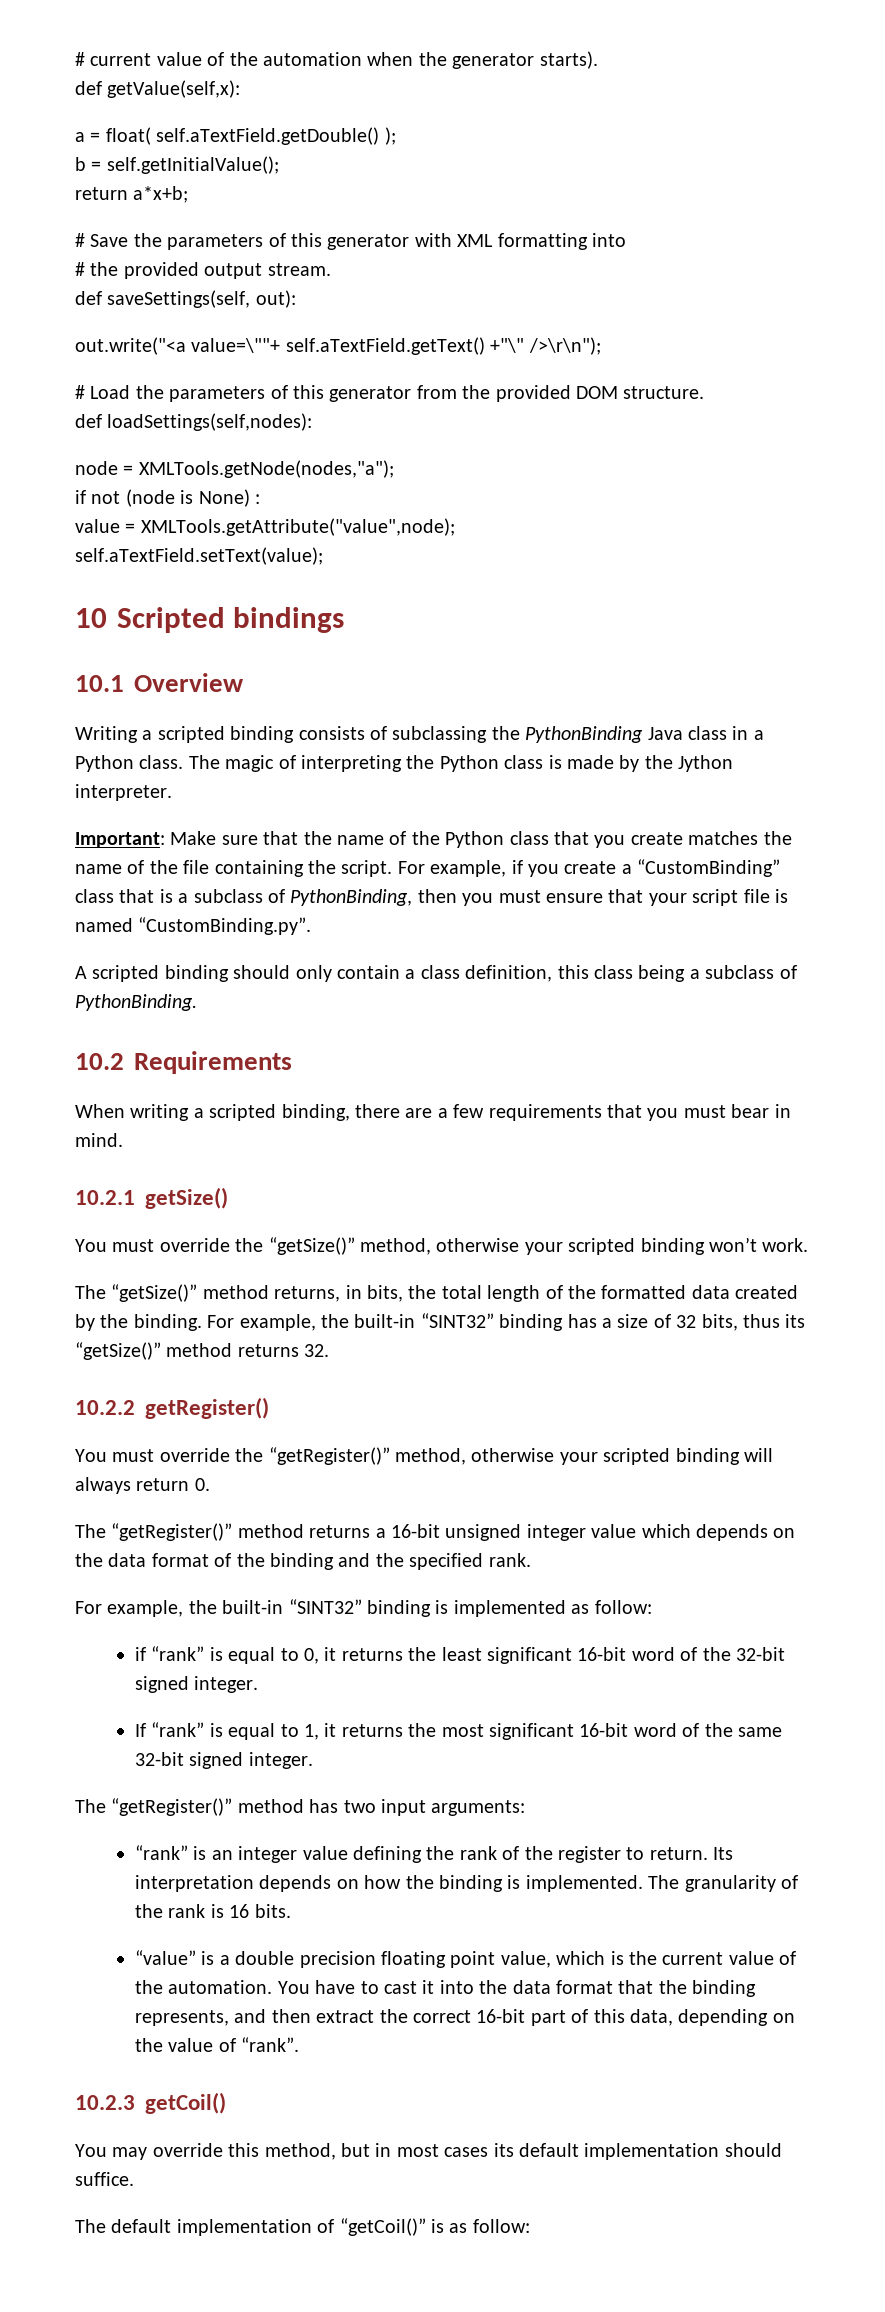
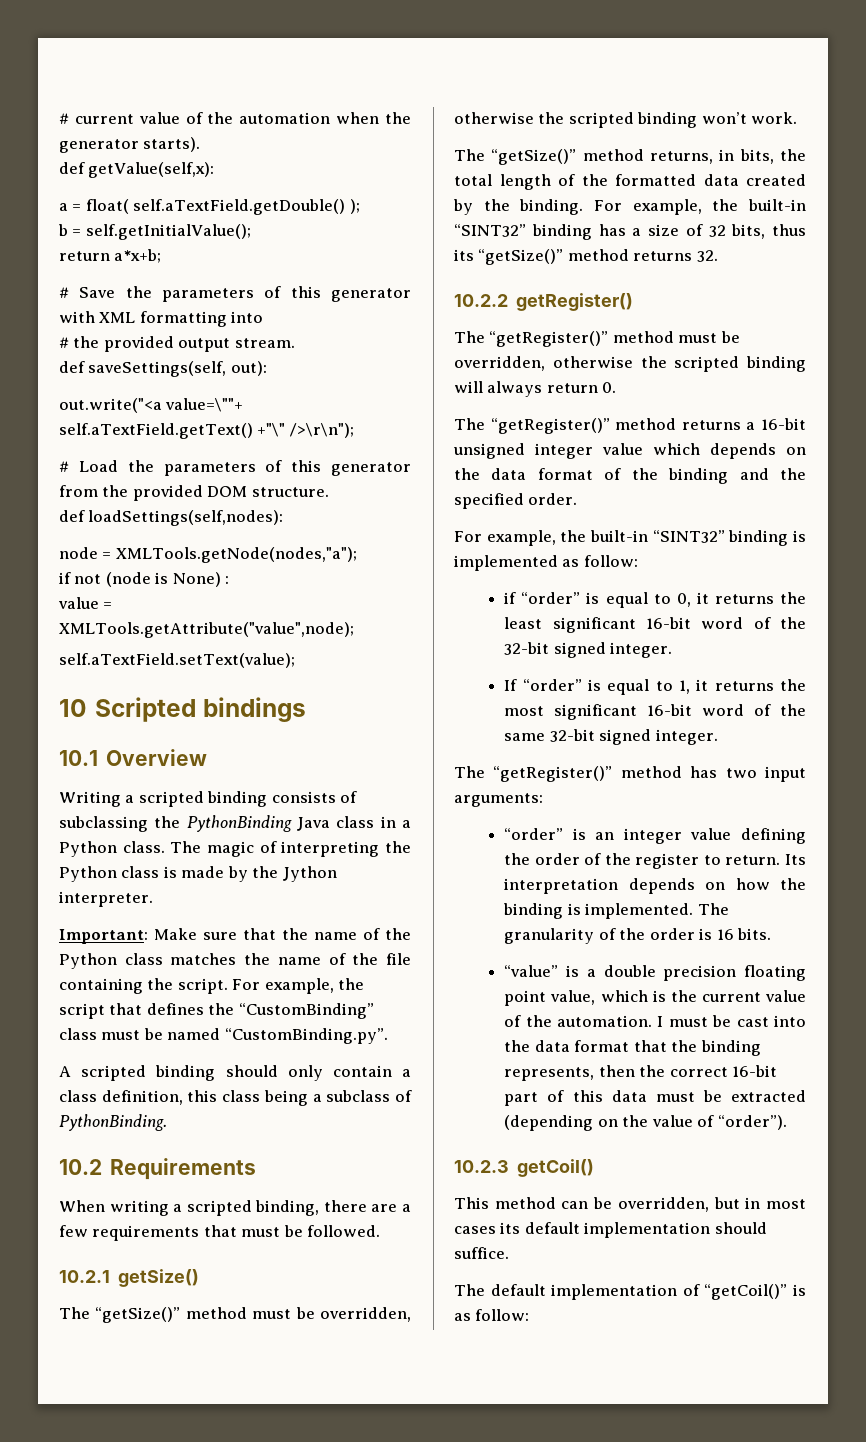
[553,831,683,848] that you create -> (163, 959) none
[511,859,781,877] [75,889,788,906] if you create a “CustomBinding” class that is a subclass of PythonBinding, then you must ensure that your script file is -> [338,978,365,990] [59,1003,374,1019] [59,1028,163,1040] the script that defines the “CustomBinding” class must be
[647,1104,791,1121] [75,1133,123,1147] [75,1187,228,1209] [75,1237,563,1255] you must bear in mind. // 10.2.1 getSize() // You must override the “getSize()” method, otherwise your -> [241,1225,381,1237] [59,1269,200,1287] [59,1307,411,1323] [454,112,565,124] must be followed. // 10.2.1 getSize() // The “getSize()” method must be overridden, otherwise the
[75,1447,598,1465] You must override the “getRegister()” method, otherwise your -> [454,331,740,347] [454,356,667,371] The “getRegister()” method must be overridden, otherwise the
[488,1553,531,1567] rank. -> [528,493,578,505] order.
[151,1646,205,1661] “rank” -> [521,592,581,604] “order”
[151,1722,205,1737] “rank” -> [522,679,582,691] “order”
[134,1845,188,1860] “rank” -> [504,828,564,840] “order”
[459,1846,497,1860] rank -> [534,853,580,865] order
[168,1904,206,1918] rank -> [649,928,695,940] order
[277,1980,435,1994] You have to cast it -> [657,1015,769,1027] I must be cast
[234,2009,375,2023] and then extract -> [598,1065,635,1077] then
[629,2009,769,2026] data, depending -> [611,1090,806,1102] [504,1115,594,1131] data must be extracted (depending
[241,2037,300,2052] “rank”. -> [717,1115,787,1130] “order”).
[75,2143,336,2160] You may override this method, -> [454,1197,709,1212] This method can be overridden,

